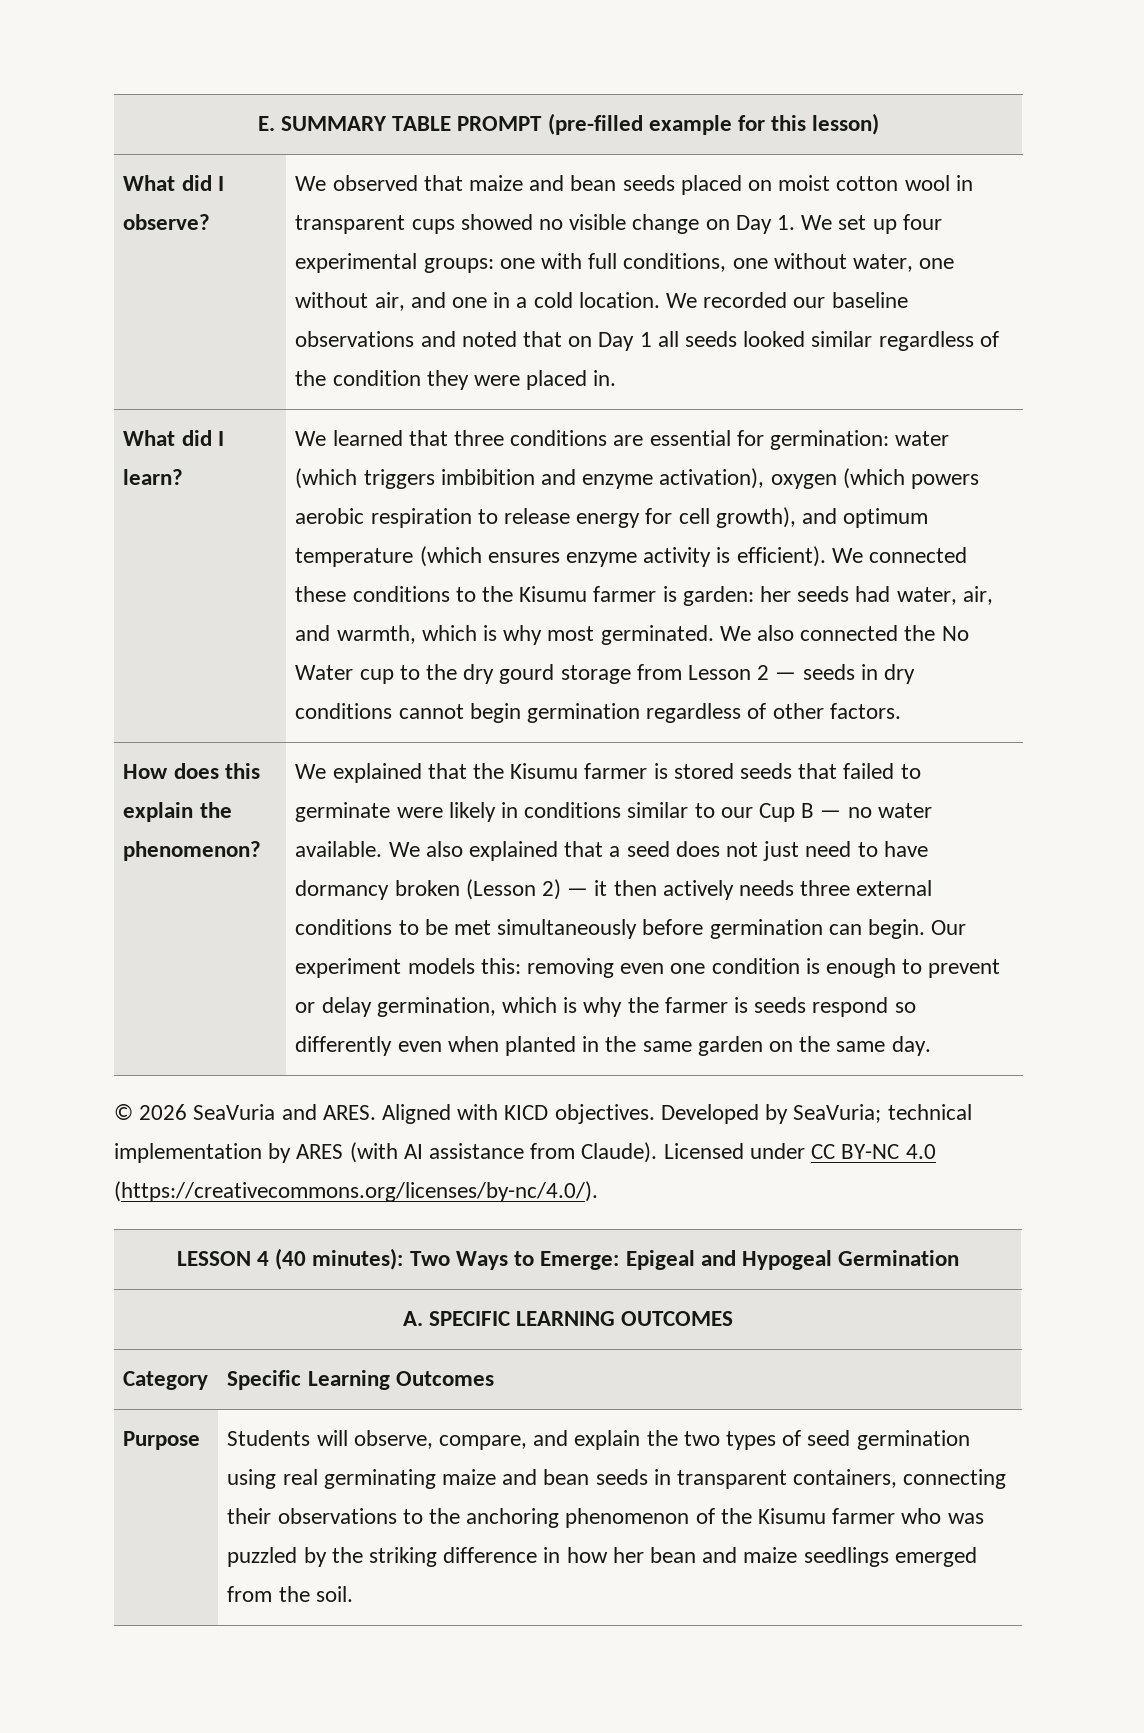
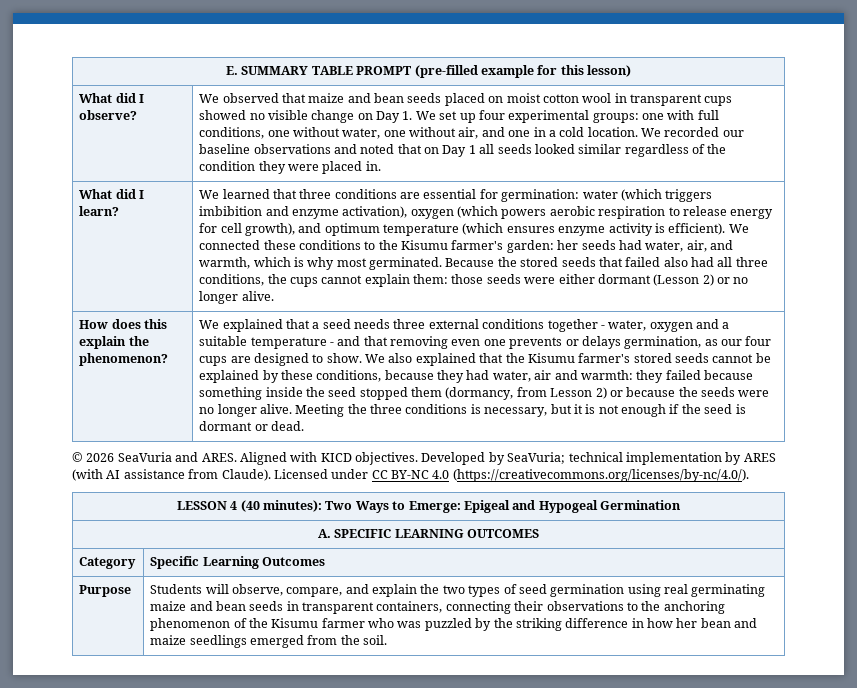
[593,586,677,602] farmer is -> [451,240,504,250] farmer's
[719,625,969,641] [295,664,916,684] [295,703,901,723] We also connected the No Water cup to the dry gourd storage from Lesson 2 — seeds in dry conditions cannot begin germination regardless of other factors. -> [445,257,768,267] [199,274,749,287] [199,291,274,304] Because the stored seeds that failed also had all three conditions, the cups cannot explain them: those seeds were either dormant (Lesson 2) or no longer alive.
[473,763,921,779] [295,802,932,822] [295,841,928,861] [295,879,933,900] [295,919,967,939] [295,958,1001,978] [295,997,916,1017] [295,1036,931,1056] the Kisumu farmer is stored seeds that failed to germinate were likely in conditions similar to our Cup B — no water available. We also explained that a seed does not just need to have dormancy broken (Lesson 2) — it then actively needs three external conditions to be met simultaneously before germination can begin. Our experiment models this: removing even one condition is enough to prevent or delay germination, which is why the farmer is seeds respond so differently even when planted in the same garden on the same day. -> [312,319,730,332] [199,336,772,349] [199,353,771,366] [199,370,754,383] [199,387,770,400] [199,404,746,417] [199,421,304,431] a seed needs three external conditions together - water, oxygen and a suitable temperature - and that removing even one prevents or delays germination, as our four cups are designed to show. We also explained that the Kisumu farmer's stored seeds cannot be explained by these conditions, because they had water, air and warmth: they failed because something inside the seed stopped them (dormancy, from Lesson 2) or because the seeds were no longer alive. Meeting the three conditions is necessary, but it is not enough if the seed is dormant or dead.

